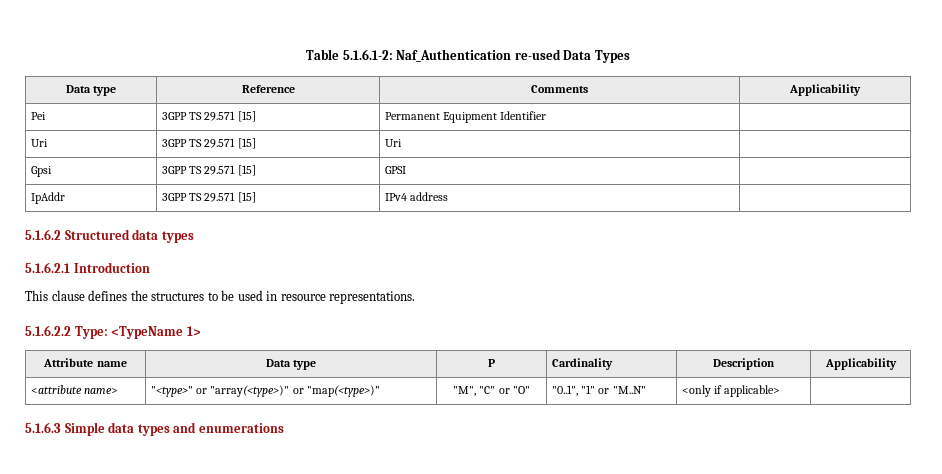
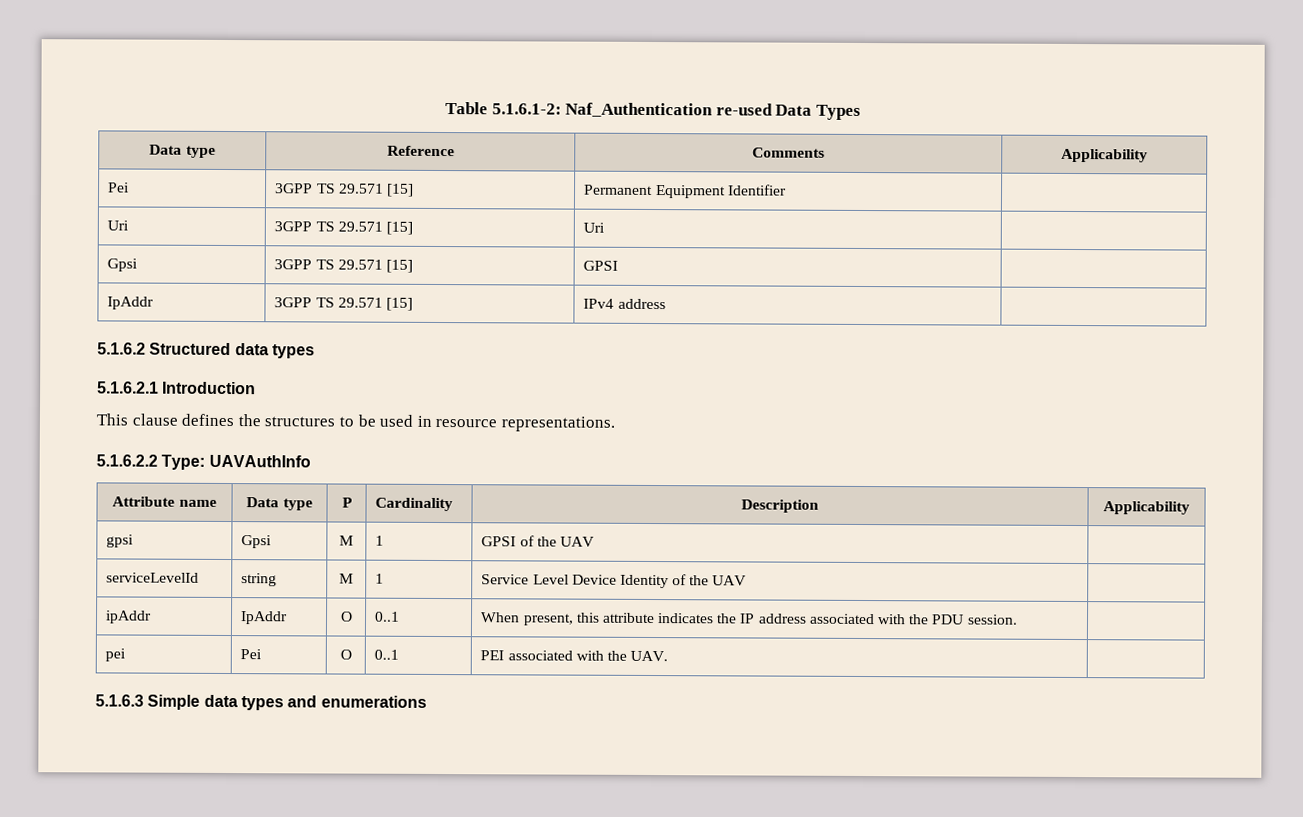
[111,326,201,339] <TypeName 1> -> [208,454,311,468] UAVAuthInfo
[31,385,119,394] [151,385,380,397] [453,386,530,396] [552,385,646,396] [682,385,781,397] <attribute name> | "<type>" or "array(<type>)" or "map(<type>)" | "M", "C" or "O" | "0..1", "1" or "M..N" | <only if applicable> -> [106,534,135,548] [241,535,273,549] [339,535,354,546] [375,535,385,546] [481,535,595,547] [106,572,200,583] [241,573,278,587] [339,573,354,584] [375,573,385,584] [481,574,748,589] [105,610,153,624] [240,611,289,625] [339,611,353,622] [374,611,401,622] [480,612,1018,626] [105,648,127,662] [240,649,263,660] [339,649,352,660] [374,649,400,660] [480,650,669,662] gpsi | Gpsi | M | 1 | GPSI of the UAV | // serviceLevelId | string | M | 1 | Service Level Device Identity of the UAV | // ipAddr | IpAddr | O | 0..1 | When present, this attribute indicates the IP address associated with the PDU session. | // pei | Pei | O | 0..1 | PEI associated with the UAV.

